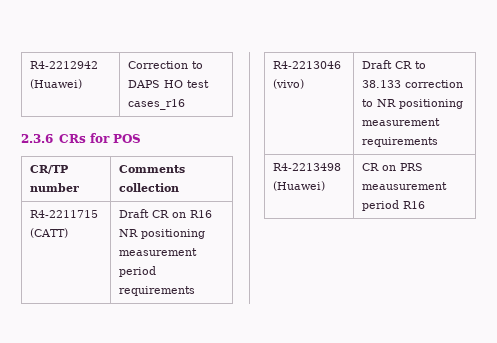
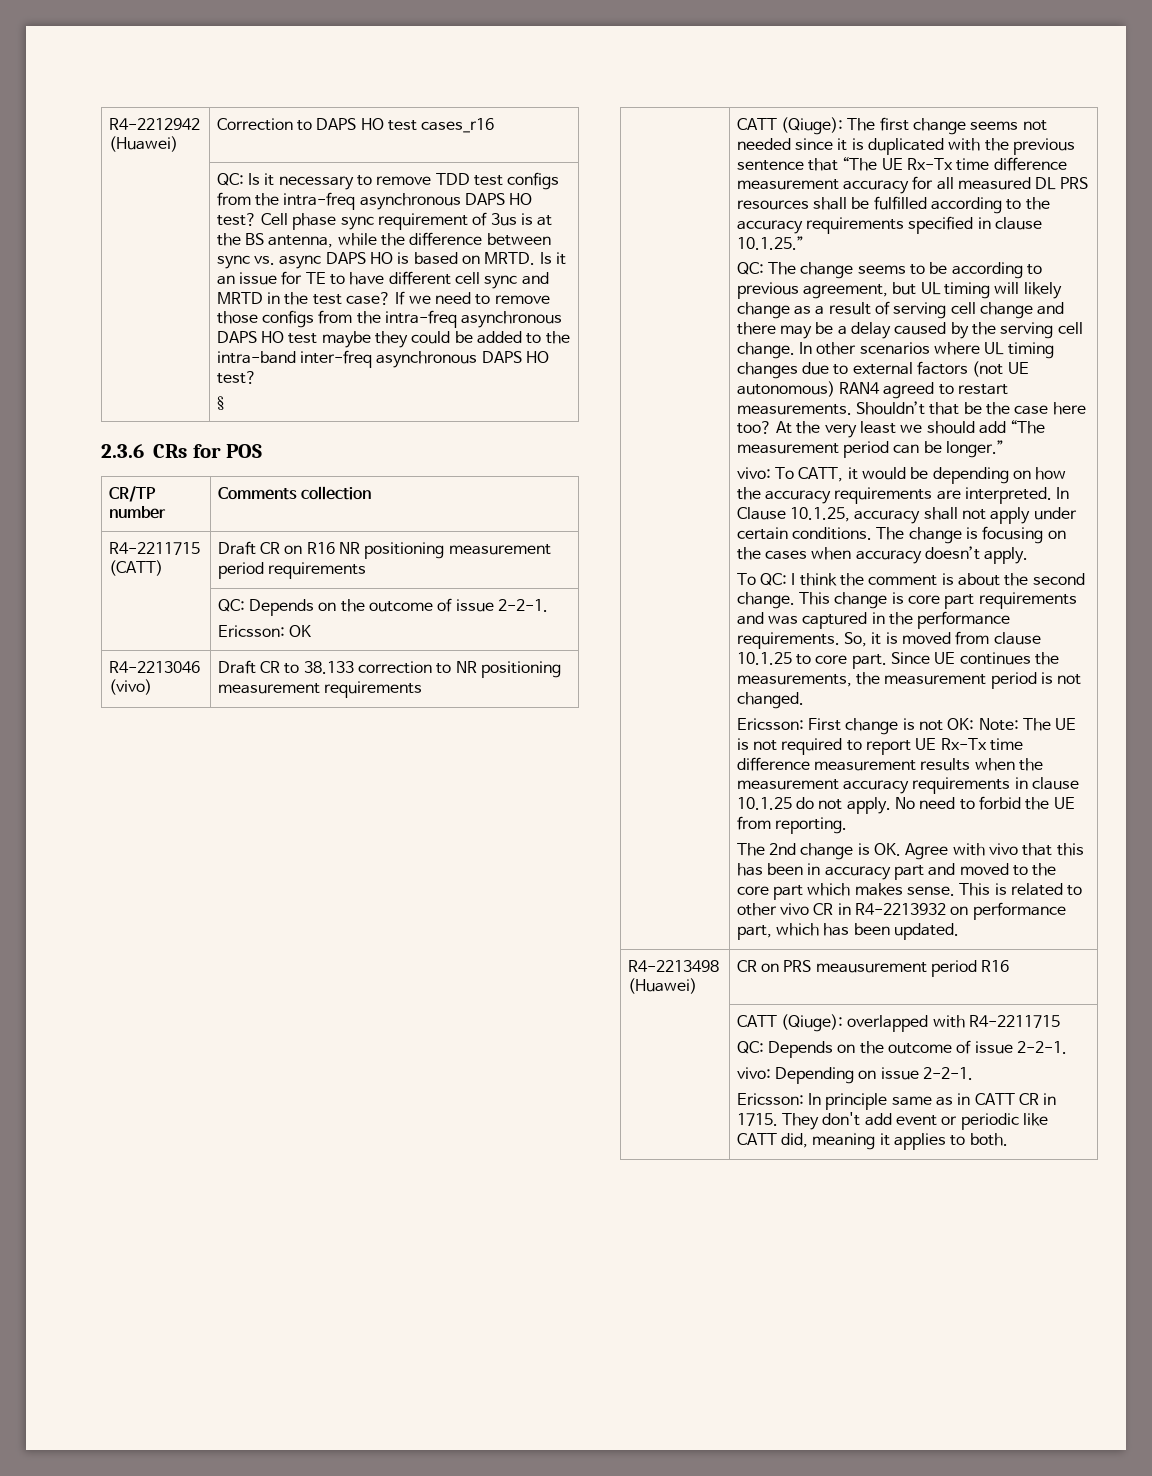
(185, 104) none -> [216,172,560,190] [216,192,533,210] [216,212,553,230] [216,232,551,248] [216,252,566,269] [216,271,549,289] [216,291,550,305] [216,310,563,328] [216,331,570,348] [216,350,549,368] [216,371,257,384] [216,396,224,411] // | QC: Is it necessary to remove TDD test configs from the intra-freq asynchronous DAPS HO test? Cell phase sync requirement of 3us is at the BS antenna, while the difference between sync vs. async DAPS HO is based on MRTD. Is it an issue for TE to have different cell sync and MRTD in the test case? If we need to remove those configs from the intra-freq asynchronous DAPS HO test maybe they could be added to the intra-band inter-freq asynchronous DAPS HO test? // §
(195, 291) none -> [217,598,548,616] [217,625,311,637] // | QC: Depends on the outcome of issue 2-2-1. // Ericsson: OK
(438, 142) none -> [736,117,1047,135] [736,138,1075,155] [736,157,1067,171] [736,176,1088,194] [736,196,1050,214] [736,216,1042,234] [736,236,804,250] [736,262,1042,279] [736,282,1062,299] [736,301,1065,319] [736,322,1083,339] [736,342,1054,359] [736,361,1029,379] [736,381,1008,399] [736,401,1086,415] [736,420,1046,438] [736,440,1004,458] [736,467,1067,484] [736,487,1070,504] [736,507,1077,524] [736,526,1066,544] [736,546,1029,564] [736,573,1085,586] [736,592,1077,609] [736,611,1011,629] [736,631,1041,649] [736,652,1059,669] [736,672,1082,689] [736,692,804,709] [736,718,1077,735] [736,738,1023,755] [736,757,1043,771] [736,777,1079,794] [736,796,1075,814] [736,816,847,834] [736,843,1084,860] [736,863,1057,880] [736,883,1083,900] [736,902,1066,920] [736,923,959,940] // | CATT (Qiuge): The first change seems not needed since it is duplicated with the previous sentence that “The UE Rx-Tx time difference measurement accuracy for all measured DL PRS resources shall be fulfilled according to the accuracy requirements specified in clause 10.1.25.” // QC: The change seems to be according to previous agreement, but UL timing will likely change as a result of serving cell change and there may be a delay caused by the serving cell change. In other scenarios where UL timing changes due to external factors (not UE autonomous) RAN4 agreed to restart measurements. Shouldn’t that be the case here too? At the very least we should add “The measurement period can be longer.” // vivo: To CATT, it would be depending on how the accuracy requirements are interpreted. In Clause 10.1.25, accuracy shall not apply under certain conditions. The change is focusing on the cases when accuracy doesn’t apply. // To QC: I think the comment is about the second change. This change is core part requirements and was captured in the performance requirements. So, it is moved from clause 10.1.25 to core part. Since UE continues the measurements, the measurement period is not changed. // Ericsson: First change is not OK: Note: The UE is not required to report UE Rx-Tx time difference measurement results when the measurement accuracy requirements in clause 10.1.25 do not apply. No need to forbid the UE from reporting. // The 2nd change is OK. Agree with vivo that this has been in accuracy part and moved to the core part which makes sense. This is related to other vivo CR in R4-2213932 on performance part, which has been updated.
(425, 205) none -> [736,1014,1060,1032] [736,1040,1067,1058] [736,1067,973,1084] [736,1093,1057,1110] [736,1112,1048,1130] [736,1133,1008,1150] // | CATT (Qiuge): overlapped with R4-2211715 // QC: Depends on the outcome of issue 2-2-1. // vivo: Depending on issue 2-2-1. // Ericsson: In principle same as in CATT CR in 1715. They don't add event or periodic like CATT did, meaning it applies to both.

